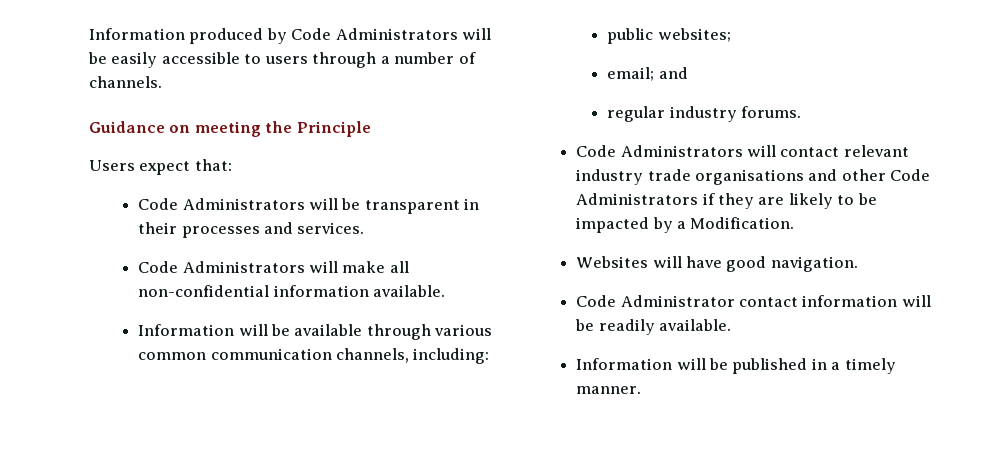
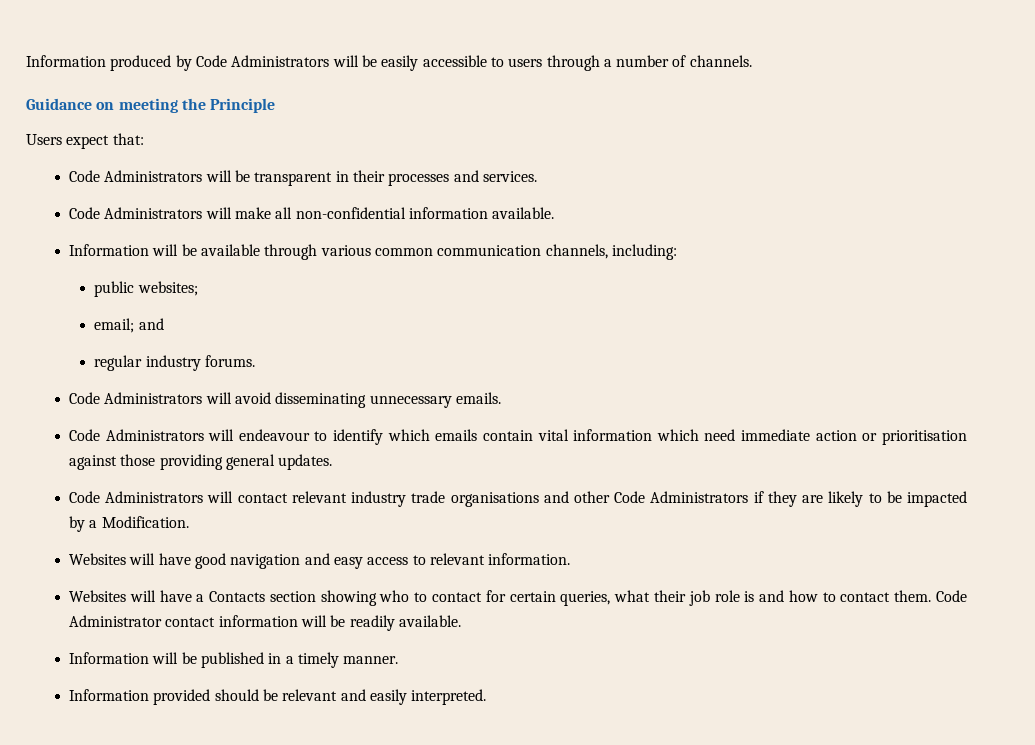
(802, 112) none -> [68,392,501,408] [68,429,967,445] [68,454,333,470] // Code Administrators will avoid disseminating unnecessary emails. // Code Administrators will endeavour to identify which emails contain vital information which need immediate action or prioritisation against those providing general updates.
[770,256,858,272] navigation. // -> [230,553,571,569] [68,590,932,606] navigation and easy access to relevant information. // Websites will have a Contacts section showing who to contact for certain queries, what their job role is and how to contact them.
(642, 390) none -> [68,689,487,705] // Information provided should be relevant and easily interpreted.

